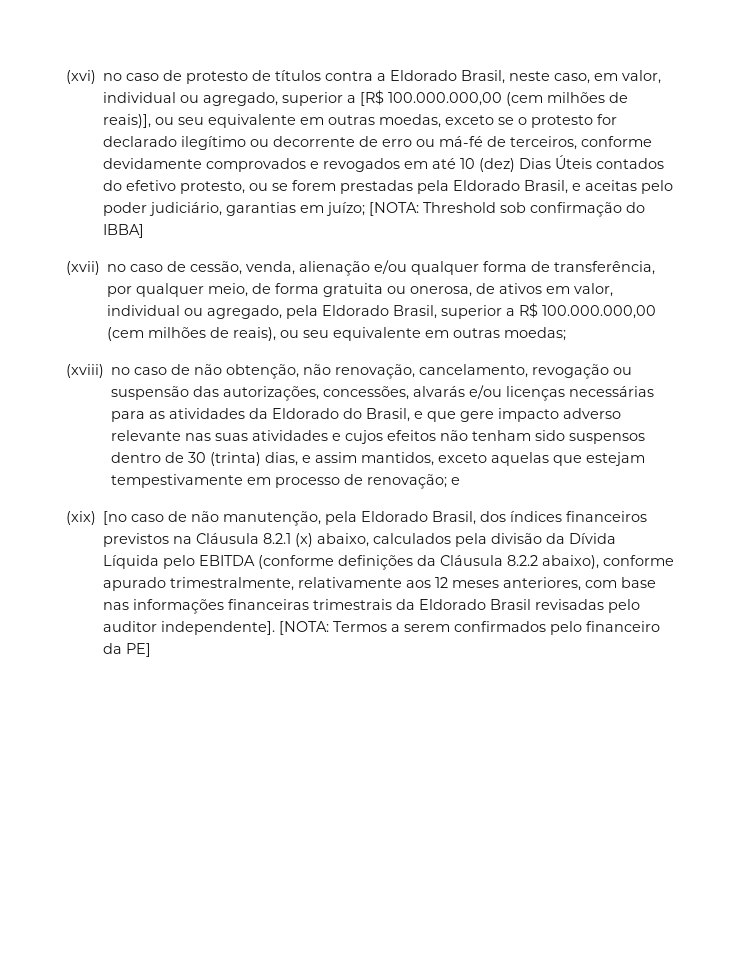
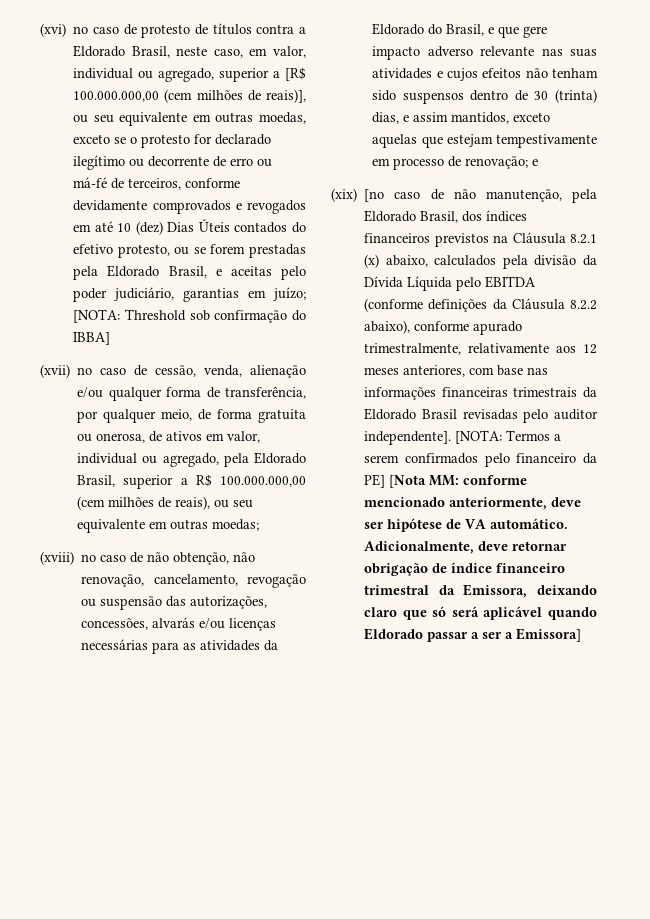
(152, 650) none -> [389,475,528,488] [364,497,582,510] [364,518,569,532] [364,541,568,554] [364,562,566,576] [364,584,597,598] [364,606,597,620] [364,628,582,642] [Nota MM: conforme mencionado anteriormente, deve ser hipótese de VA automático. Adicionalmente, deve retornar obrigação de índice financeiro trimestral da Emissora, deixando claro que só será aplicável quando Eldorado passar a ser a Emissora]

